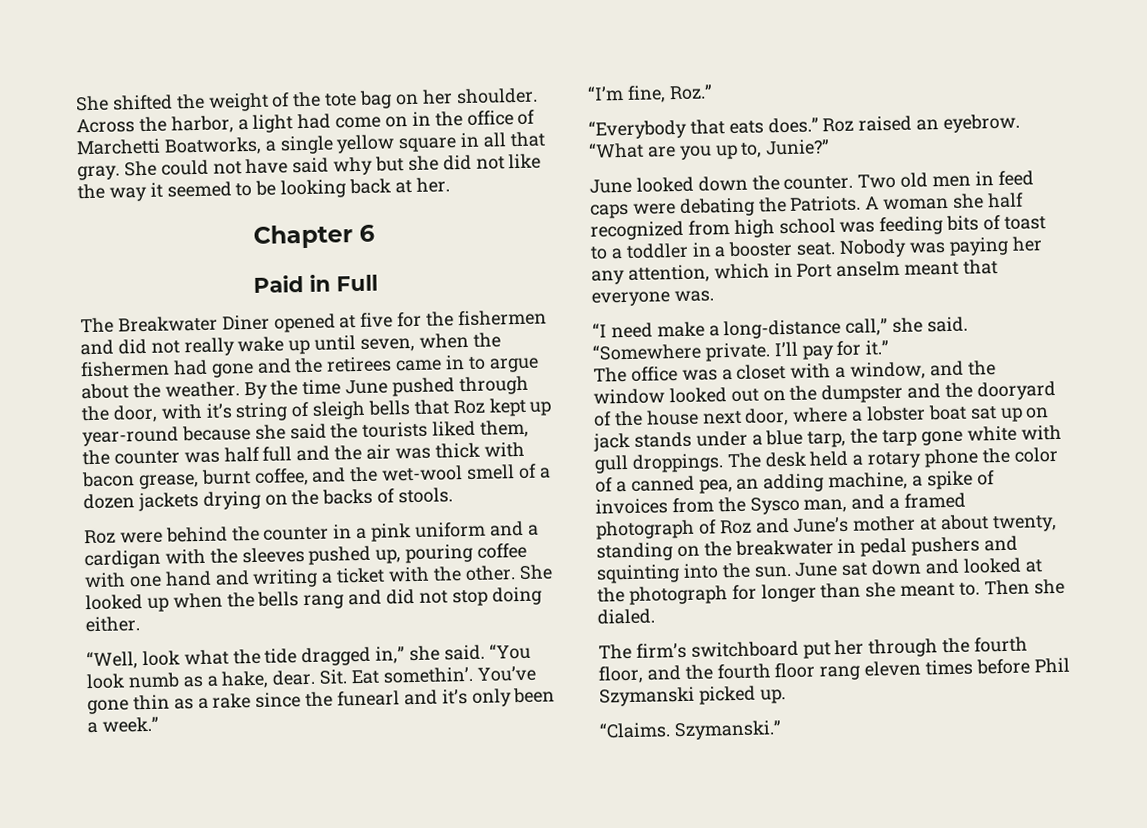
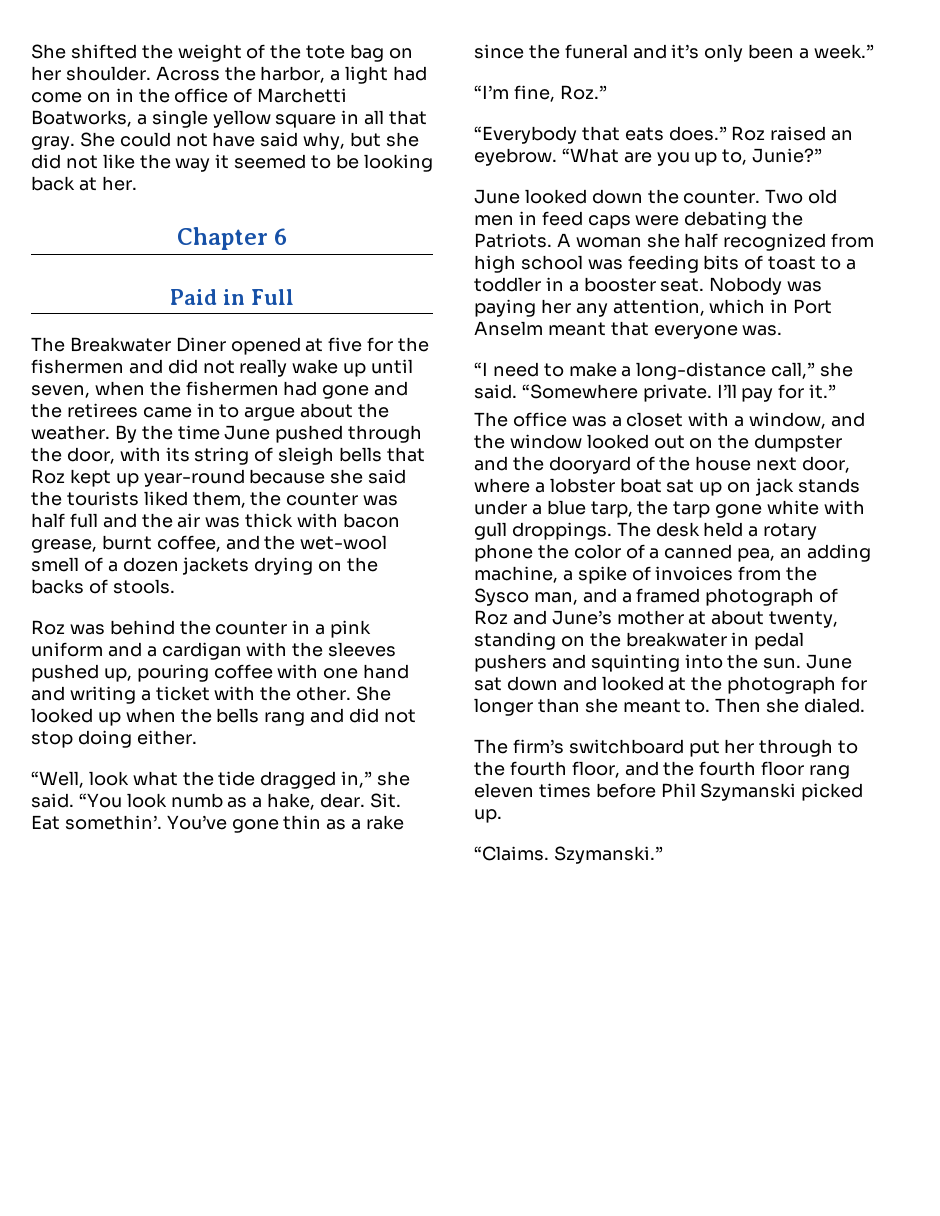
[333,156,374,176] why -> [303,132,346,150] why,
[205,403,233,419] it’s -> [165,447,190,462] its
[119,531,163,544] were -> [69,624,105,635] was
[337,690,401,707] funearl -> [564,44,628,59] funeral
[836,260,901,278] anselm -> [474,321,543,336] Anselm
(653, 330) none -> [543,363,564,377] to
(939, 648) none -> [838,740,859,754] to

